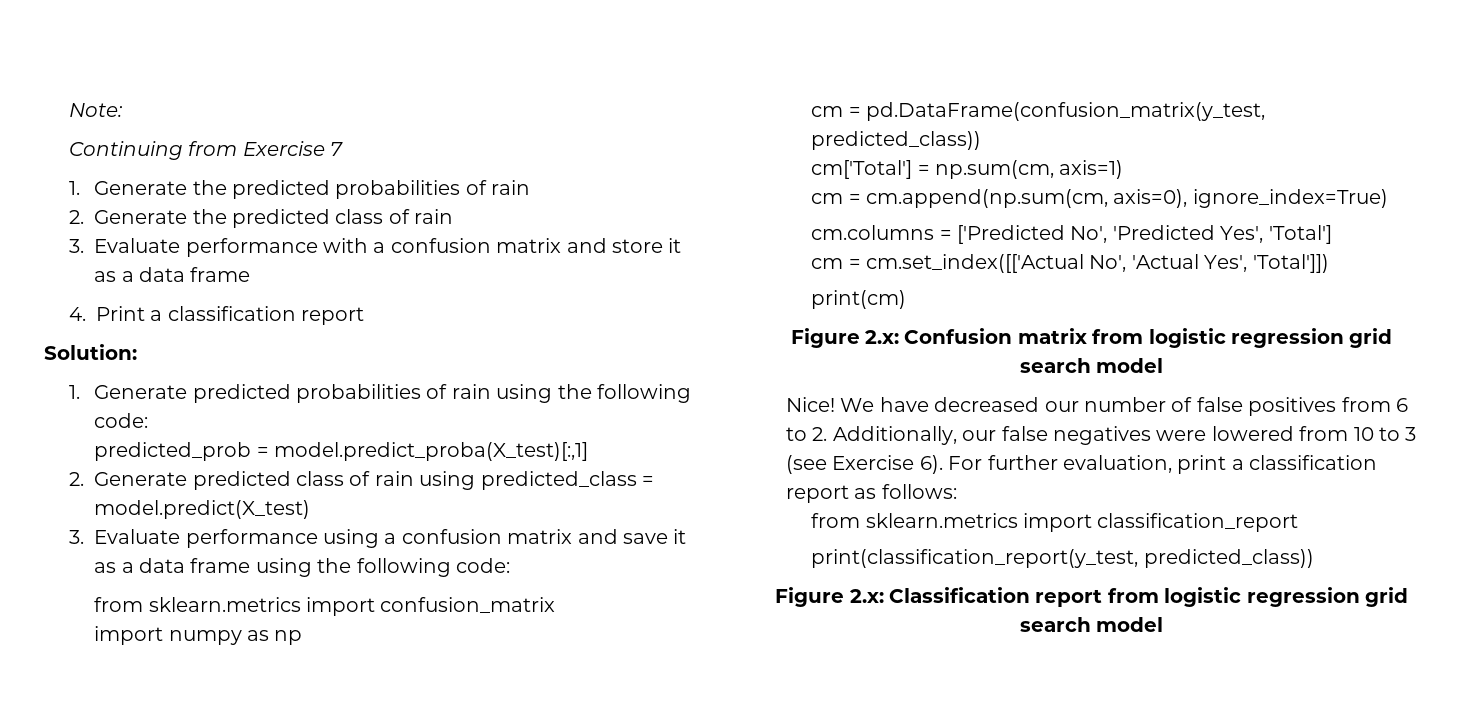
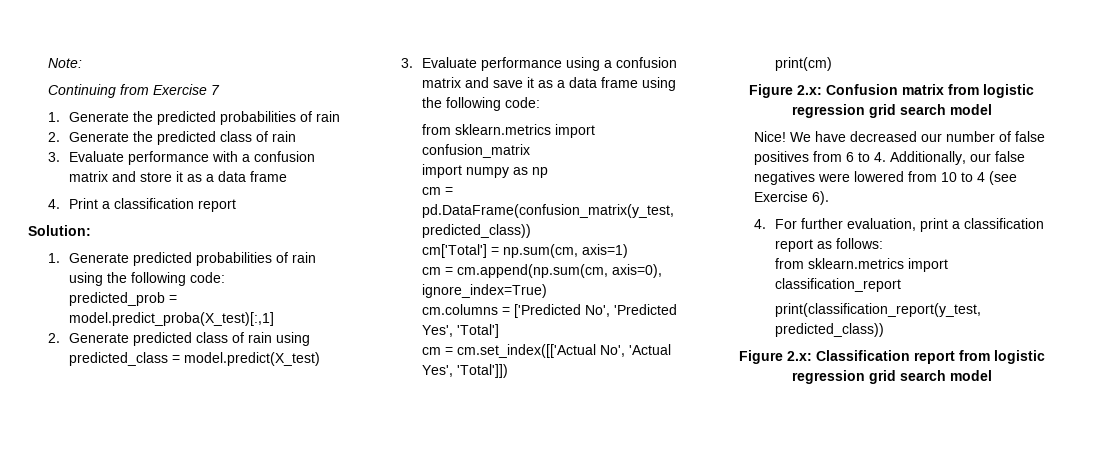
[812,427,828,441] 2. -> [874,152,887,162] 4.
[1405,427,1417,441] 3 -> [977,172,986,182] 4
(943, 464) none -> [754,219,767,229] // 4.

